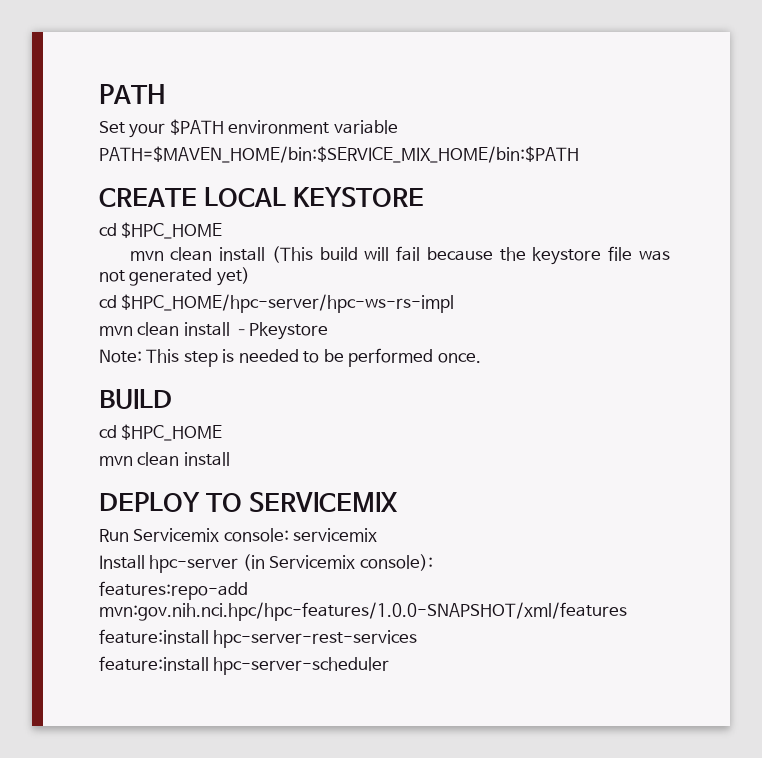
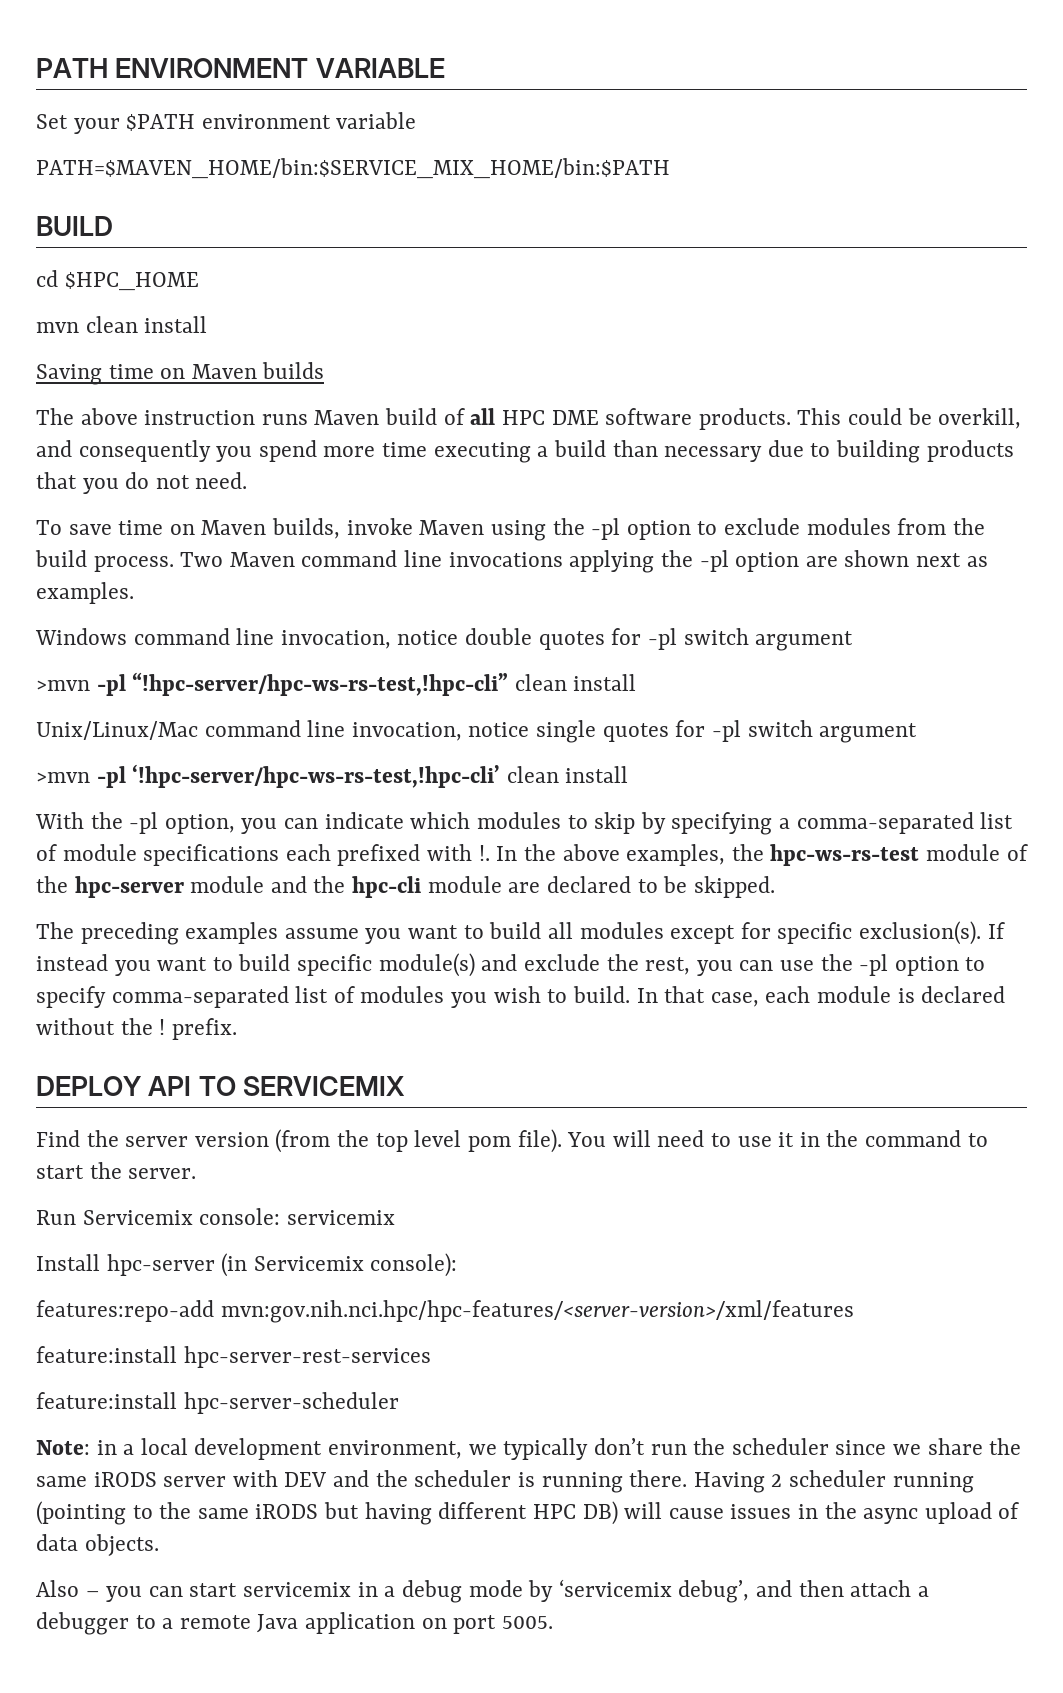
(166, 94) none -> [115,58,445,78] ENVIRONMENT VARIABLE
[99,187,424,207] [99,222,223,239] [129,246,670,265] [99,267,250,286] [99,294,455,313] [99,322,329,340] [99,348,481,367] // CREATE LOCAL KEYSTORE // cd $HPC_HOME // mvn clean install (This build will fail because the keystore file was not generated yet) // cd $HPC_HOME/hpc-server/hpc-ws-rs-impl // mvn clean install –Pkeystore // Note: This step is needed to be performed once. -> (670, 168) none
(230, 459) none -> [36,362,325,385] [36,408,1022,430] [36,440,1014,463] [36,472,248,494] [36,518,985,541] [35,550,988,573] [36,582,134,604] [35,628,854,651] [36,672,637,696] [36,720,918,743] [36,764,629,788] [35,812,1014,835] [36,844,1028,866] [36,876,775,898] [36,921,1005,945] [36,953,986,977] [36,986,1006,1008] [36,1018,237,1040] // Saving time on Maven builds // The above instruction runs Maven build of all HPC DME software products. This could be overkill, and consequently you spend more time executing a build than necessary due to building products that you do not need. // To save time on Maven builds, invoke Maven using the -pl option to exclude modules from the build process. Two Maven command line invocations applying the -pl option are shown next as examples. // Windows command line invocation, notice double quotes for -pl switch argument // >mvn -pl “!hpc-server/hpc-ws-rs-test,!hpc-cli” clean install // Unix/Linux/Mac command line invocation, notice single quotes for -pl switch argument // >mvn -pl ‘!hpc-server/hpc-ws-rs-test,!hpc-cli’ clean install // With the -pl option, you can indicate which modules to skip by specifying a comma-separated list of module specifications each prefixed with !. In the above examples, the hpc-ws-rs-test module of the hpc-server module and the hpc-cli module are declared to be skipped. // The preceding examples assume you want to build all modules except for specific exclusion(s). If instead you want to build specific module(s) and exclude the rest, you can use the -pl option to specify comma-separated list of modules you wish to build. In that case, each module is declared without the ! prefix.
(200, 502) none -> [148,1076,192,1096] API
(398, 502) none -> [36,1129,988,1153] [36,1162,197,1179] // Find the server version (from the top level pom file). You will need to use it in the command to start the server.
[99,602,627,621] mvn:gov.nih.nci.hpc/hpc-features/1.0.0-SNAPSHOT/xml/features -> [220,1300,854,1323] mvn:gov.nih.nci.hpc/hpc-features/<server-version>/xml/features
(390, 666) none -> [36,1438,1022,1460] [36,1470,974,1493] [36,1501,1020,1525] [36,1534,159,1556] [36,1579,929,1603] [36,1612,553,1635] // Note: in a local development environment, we typically don’t run the scheduler since we share the same iRODS server with DEV and the scheduler is running there. Having 2 scheduler running (pointing to the same iRODS but having different HPC DB) will cause issues in the async upload of data objects. // Also – you can start servicemix in a debug mode by ‘servicemix debug’, and then attach a debugger to a remote Java application on port 5005.

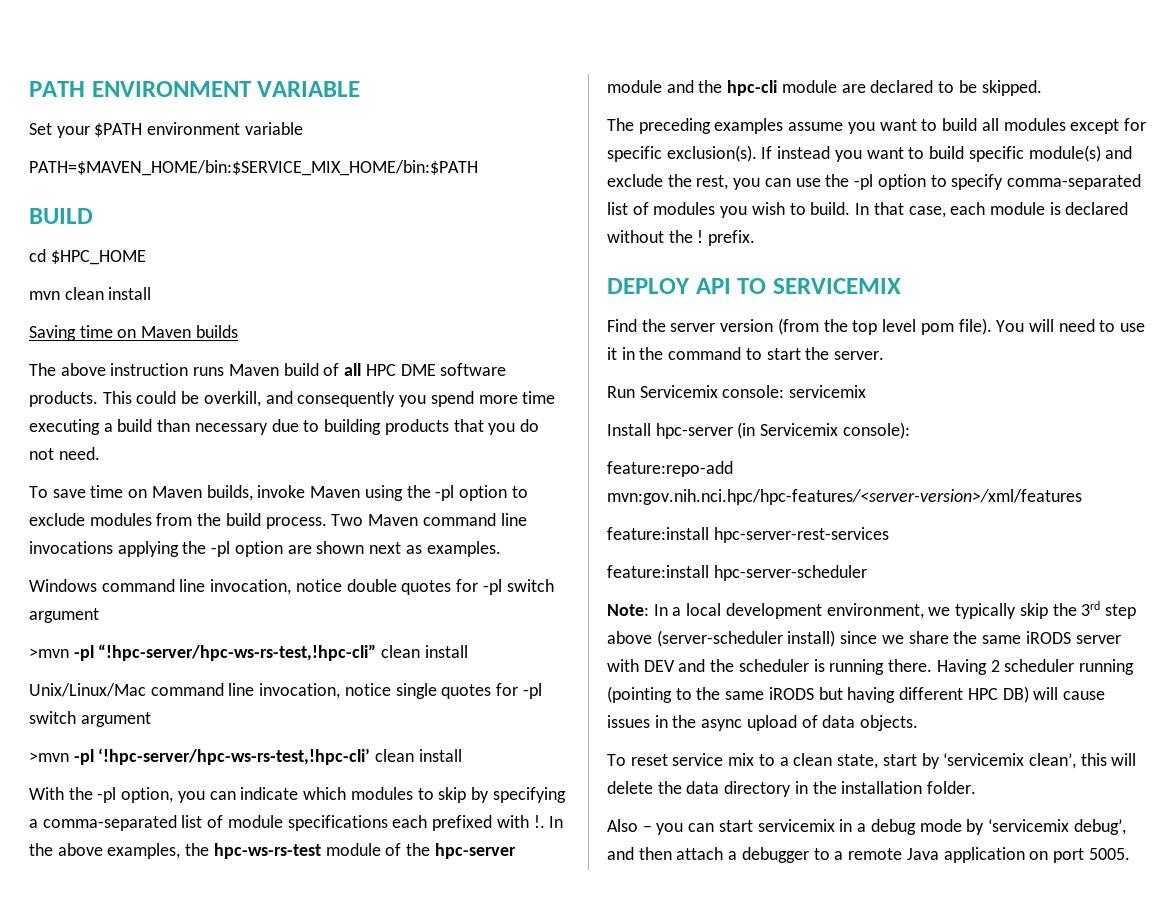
[36,1300,214,1322] features:repo-add -> [607,461,733,477] feature:repo-add
[96,1440,117,1455] in -> [653,604,668,616] In
[593,1438,829,1455] don’t run the scheduler -> [1019,601,1136,619] [607,630,836,647] skip the 3rd step above (server-scheduler install)
(159, 1545) none -> [607,753,1137,769] [607,781,977,797] // To reset service mix to a clean state, start by ‘servicemix clean’, this will delete the data directory in the installation folder.

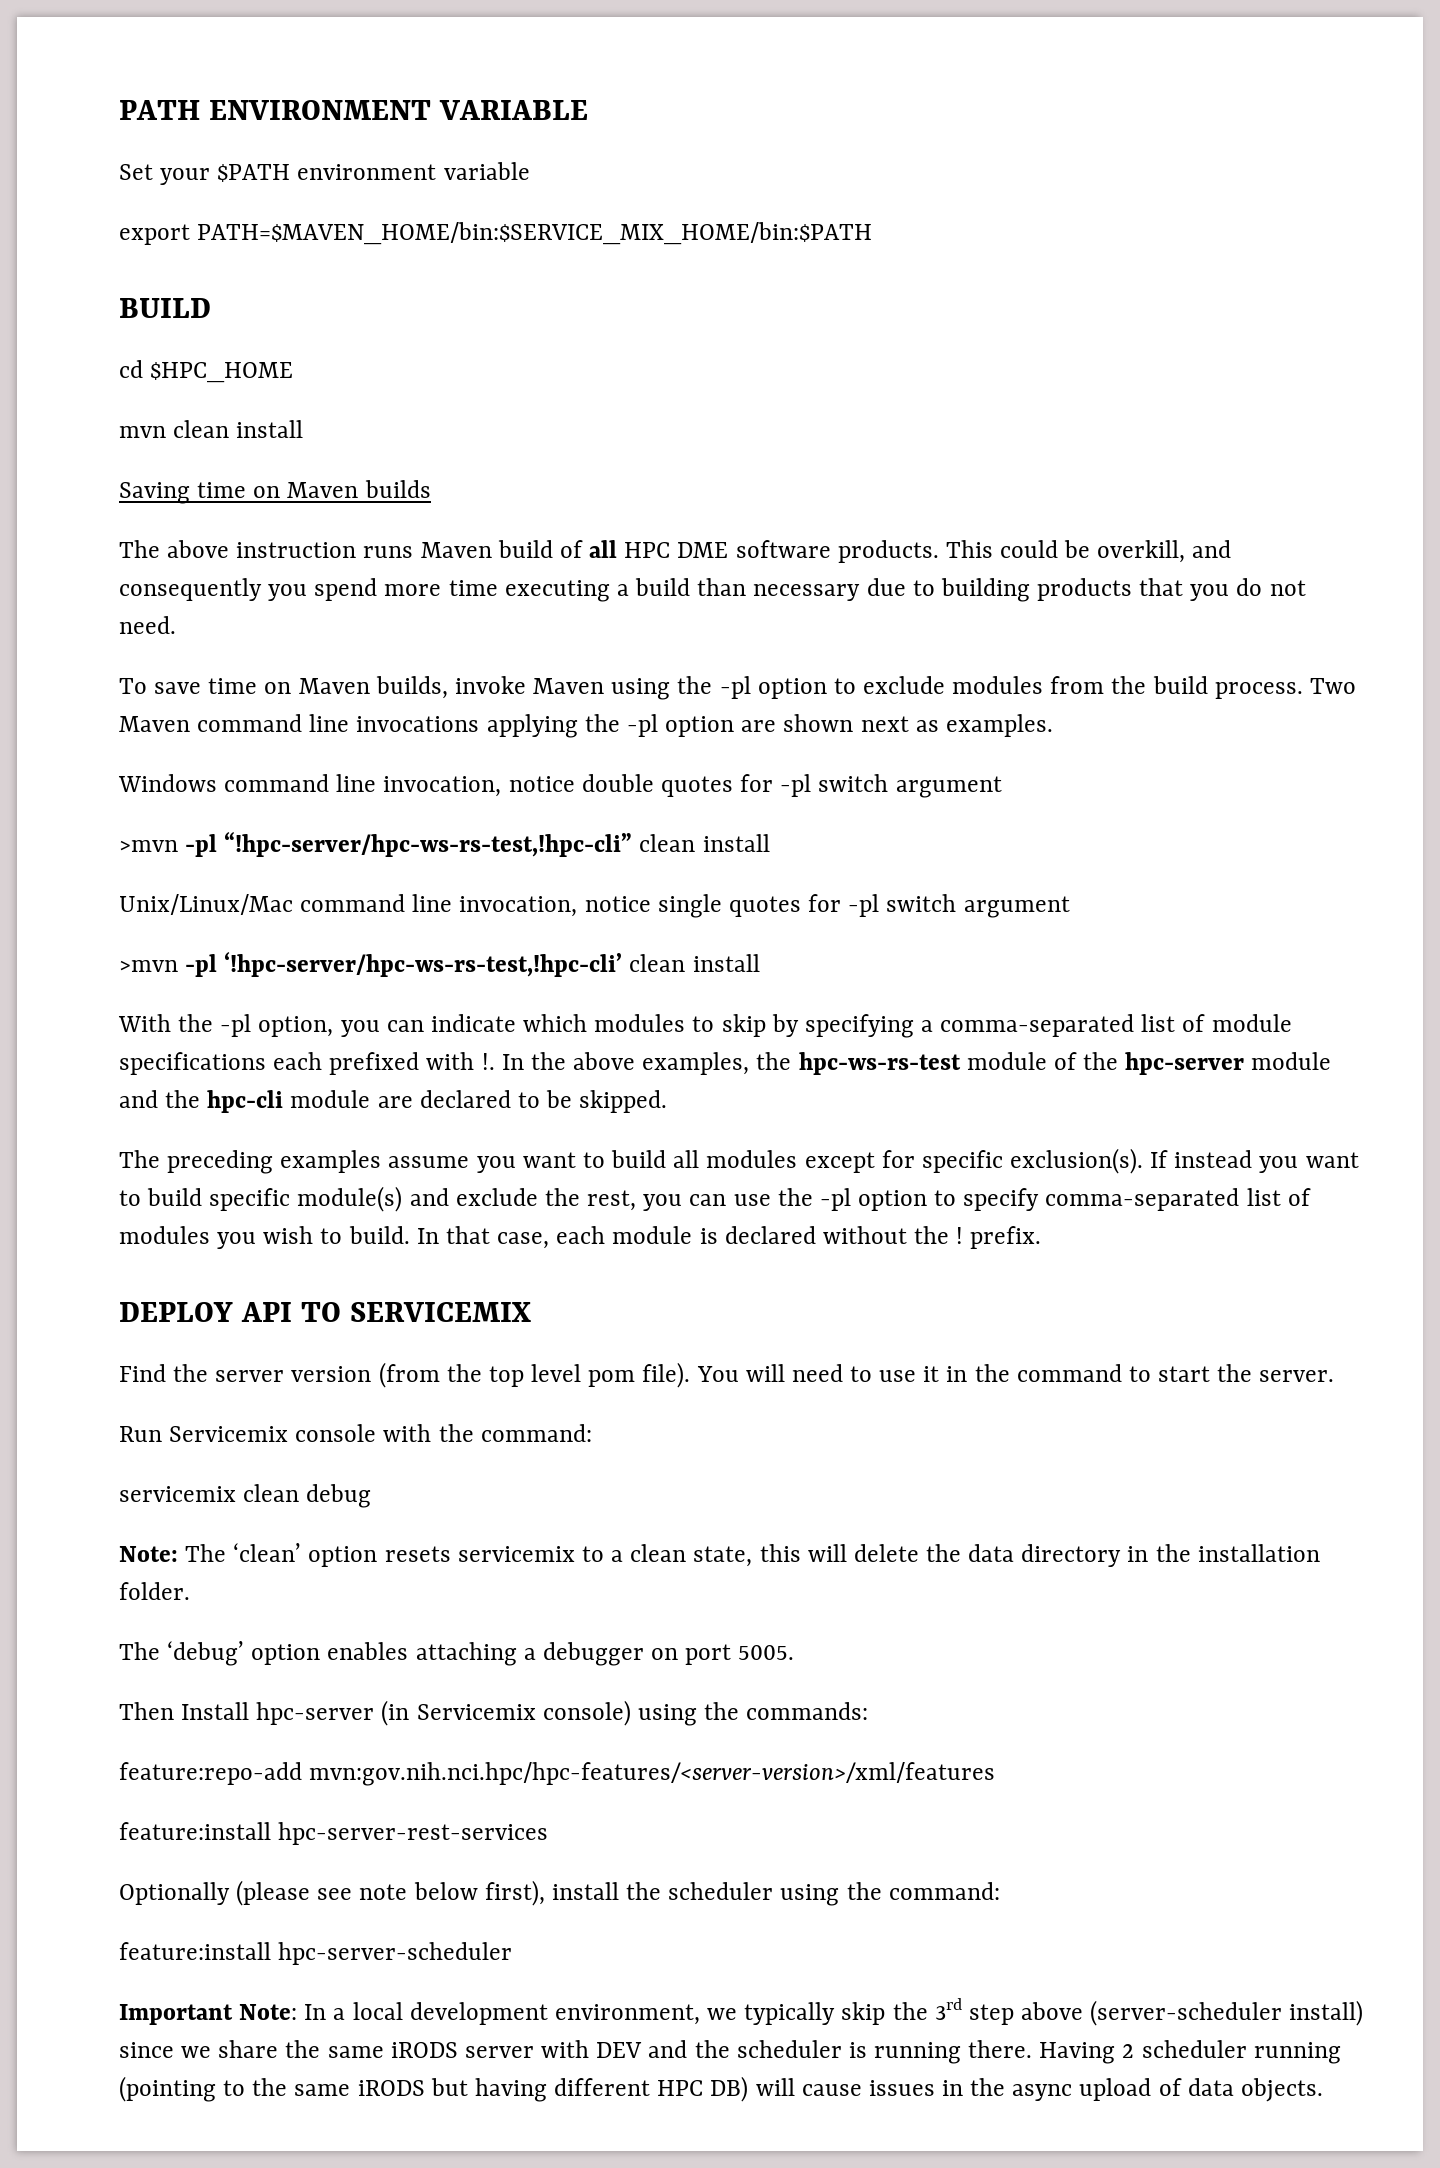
(303, 128) none -> [119,224,190,245] export
[722,385,867,398] [607,422,910,439] [607,461,733,477] [607,489,1082,505] [607,527,889,543] console: servicemix // Install hpc-server (in Servicemix console): // feature:repo-add mvn:gov.nih.nci.hpc/hpc-features/<server-version>/xml/features // feature:install hpc-server-rest-services -> [295,1424,592,1442] [119,1484,372,1508] [119,1543,1320,1567] [119,1582,190,1600] [119,1641,795,1666] [119,1700,869,1726] [119,1762,996,1786] [119,1822,549,1845] [119,1880,1000,1906] console with the command: // servicemix clean debug // Note: The ‘clean’ option resets servicemix to a clean state, this will delete the data directory in the installation folder. // The ‘debug’ option enables attaching a debugger on port 5005. // Then Install hpc-server (in Servicemix console) using the commands: // feature:repo-add mvn:gov.nih.nci.hpc/hpc-features/<server-version>/xml/features // feature:install hpc-server-rest-services // Optionally (please see note below first), install the scheduler using the command:
(867, 573) none -> [119,2004,233,2025] Important
[607,753,1137,769] [607,781,977,797] [607,819,1126,835] [607,847,1130,863] // To reset service mix to a clean state, start by ‘servicemix clean’, this will delete the data directory in the installation folder. // Also – you can start servicemix in a debug mode by ‘servicemix debug’, and then attach a debugger to a remote Java application on port 5005. -> (1323, 2090) none

